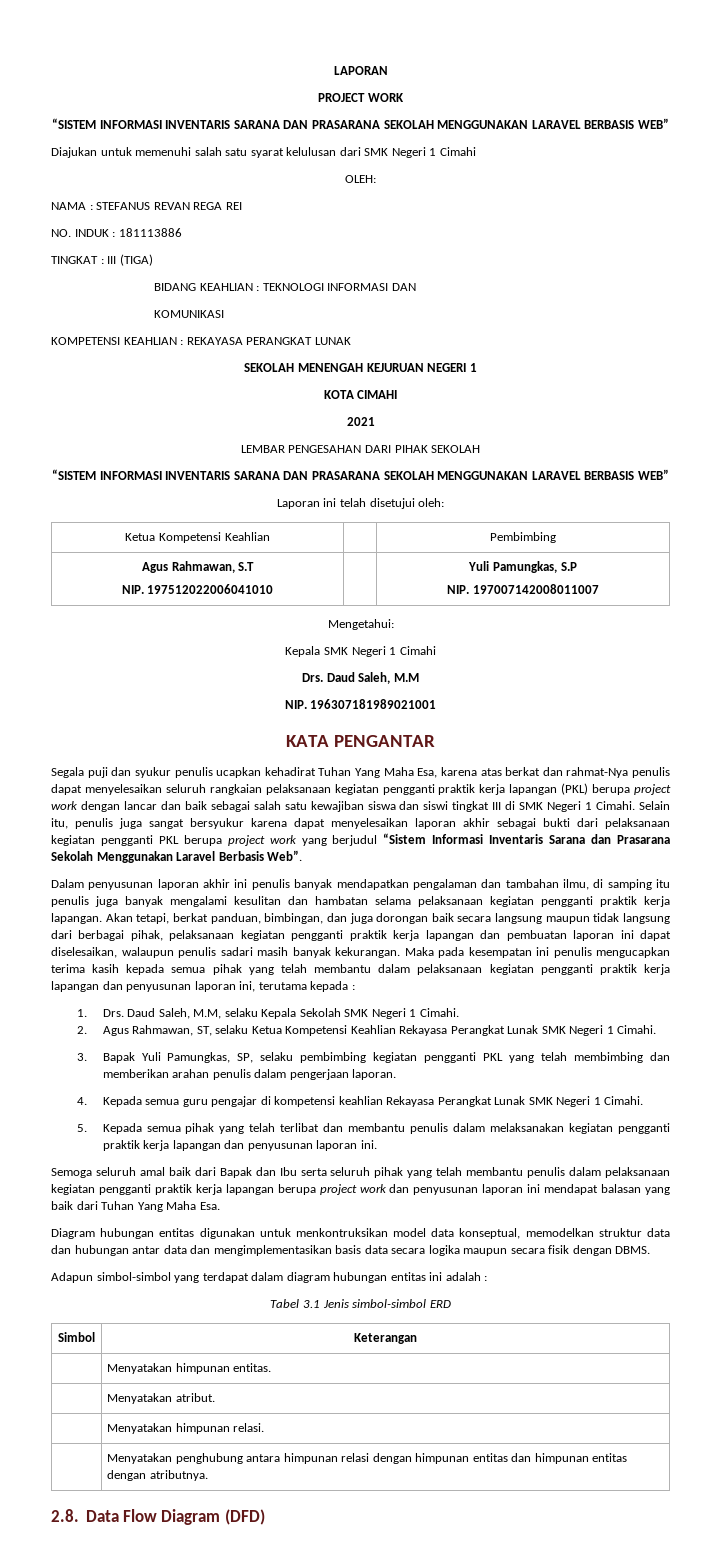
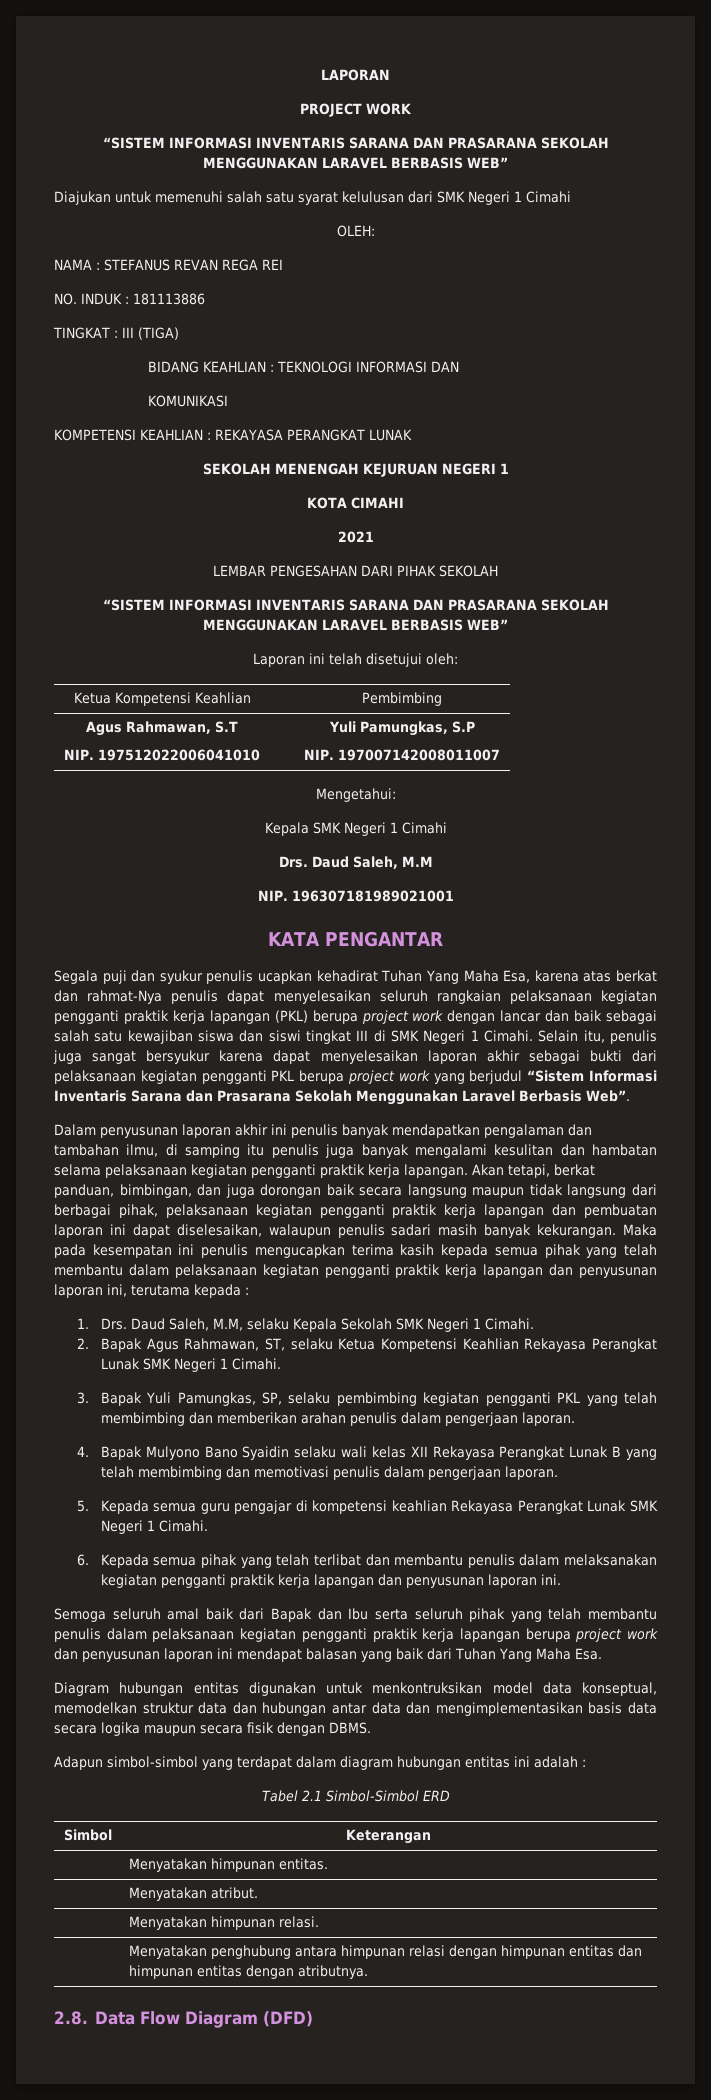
(87, 1030) none -> [100,1338,142,1352] Bapak
(87, 1101) none -> [100,1446,657,1460] [100,1466,558,1480] [77,1500,90,1512] Bapak Mulyono Bano Syaidin selaku wali kelas XII Rekayasa Perangkat Lunak B yang telah membimbing dan memotivasi penulis dalam pengerjaan laporan. // 5.
[76,1124,87,1132] 5. -> [77,1554,90,1566] 6.
[302,1299,427,1308] 3.1 Jenis simbol-simbol -> [301,1790,419,1802] 2.1 Simbol-Simbol

